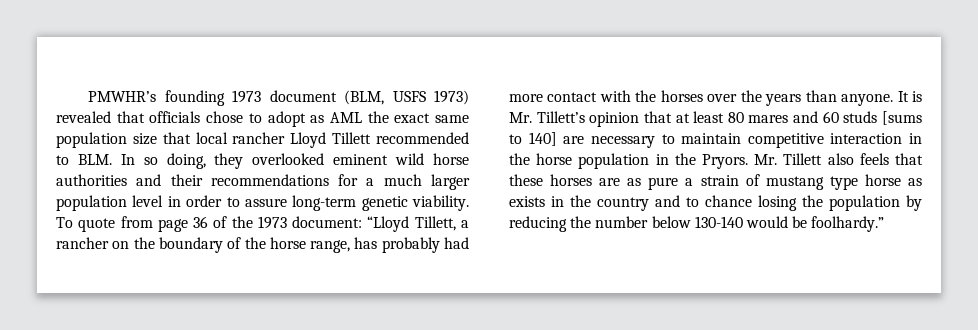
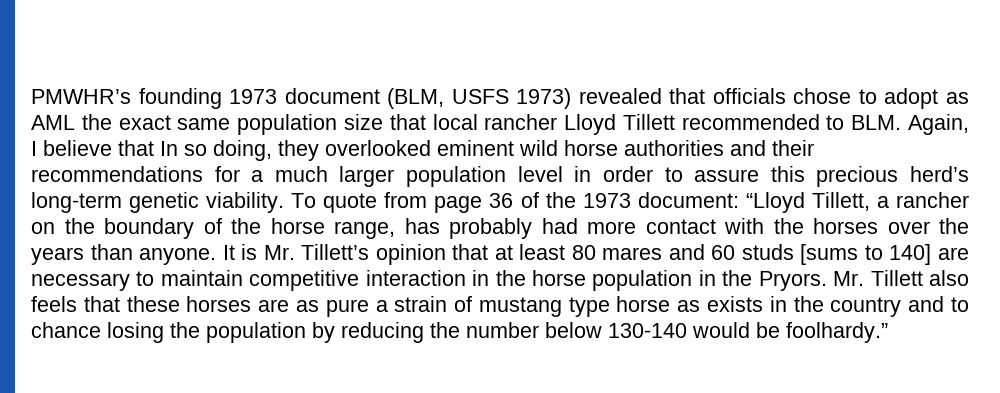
(112, 159) none -> [908,114,970,135] [31,140,154,156] Again, I believe that
(287, 202) none -> [770,166,970,187] this precious herd’s

